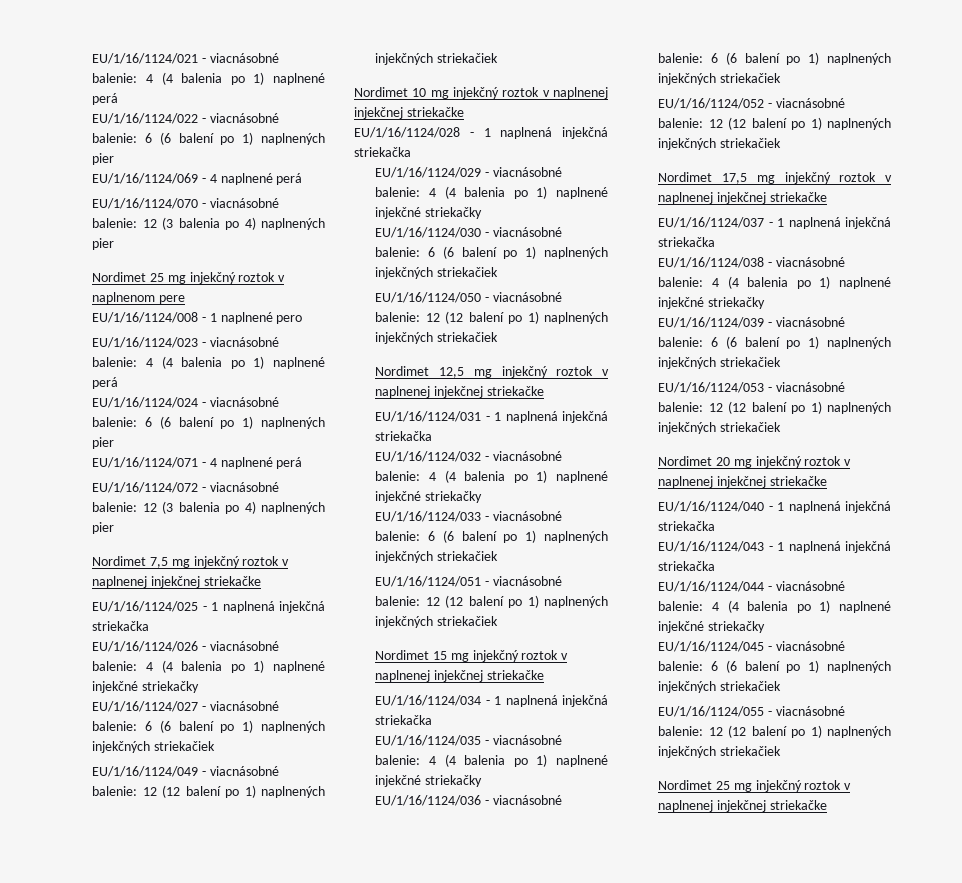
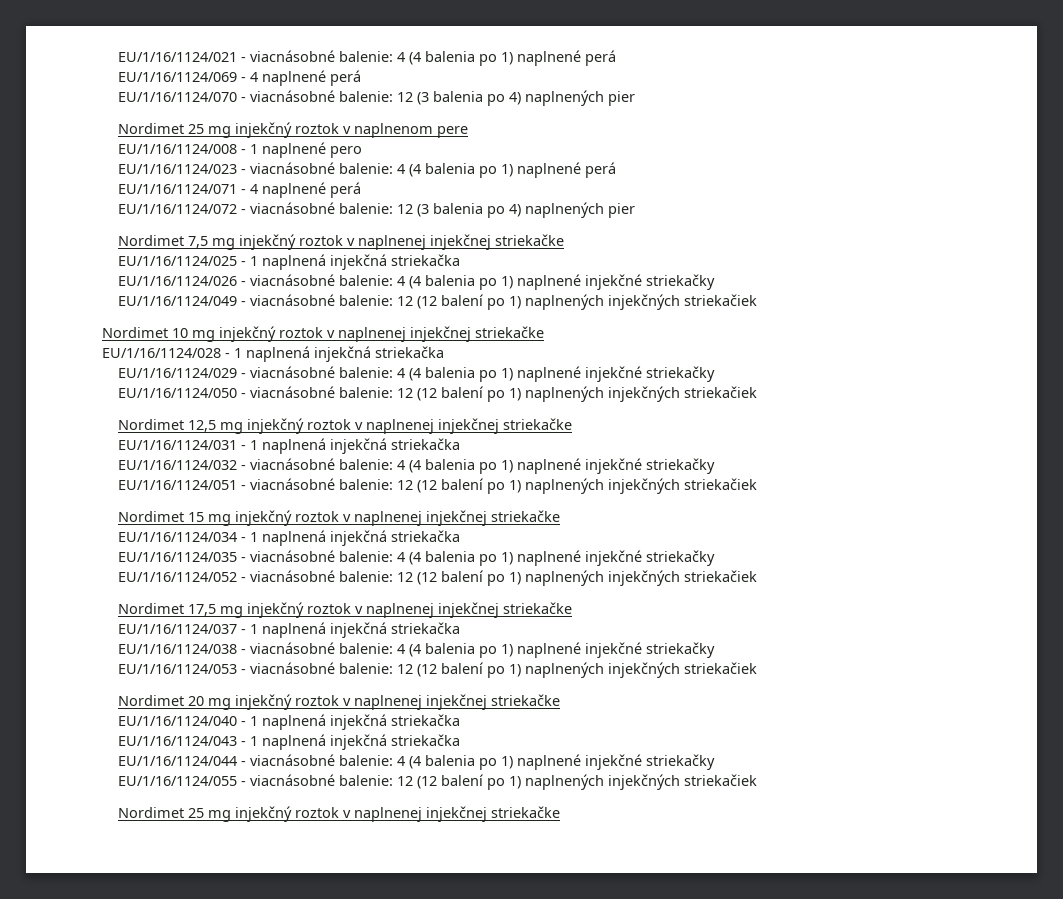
[92,113,279,124] [92,132,325,145] [92,153,115,165] // EU/1/16/1124/022 - viacnásobné balenie: 6 (6 balení po 1) naplnených pier -> (617, 58) none
[92,397,279,408] [92,416,325,429] [92,437,115,449] // EU/1/16/1124/024 - viacnásobné balenie: 6 (6 balení po 1) naplnených pier -> (617, 170) none
[92,701,279,712] [92,720,325,733] [92,741,216,753] // EU/1/16/1124/027 - viacnásobné balenie: 6 (6 balení po 1) naplnených injekčných striekačiek -> (716, 282) none
[375,227,562,238] [375,246,608,259] [375,267,499,279] // EU/1/16/1124/030 - viacnásobné balenie: 6 (6 balení po 1) naplnených injekčných striekačiek -> (716, 374) none
[375,511,562,522] [375,530,608,543] [375,551,499,563] // EU/1/16/1124/033 - viacnásobné balenie: 6 (6 balení po 1) naplnených injekčných striekačiek -> (716, 466) none
[375,795,562,806] [658,52,891,65] [658,73,782,85] // EU/1/16/1124/036 - viacnásobné balenie: 6 (6 balení po 1) naplnených injekčných striekačiek -> (716, 558) none
[658,317,845,328] [658,336,891,349] [658,357,782,369] // EU/1/16/1124/039 - viacnásobné balenie: 6 (6 balení po 1) naplnených injekčných striekačiek -> (716, 650) none
[658,641,845,652] [658,660,891,673] [658,681,782,693] // EU/1/16/1124/045 - viacnásobné balenie: 6 (6 balení po 1) naplnených injekčných striekačiek -> (716, 762) none

